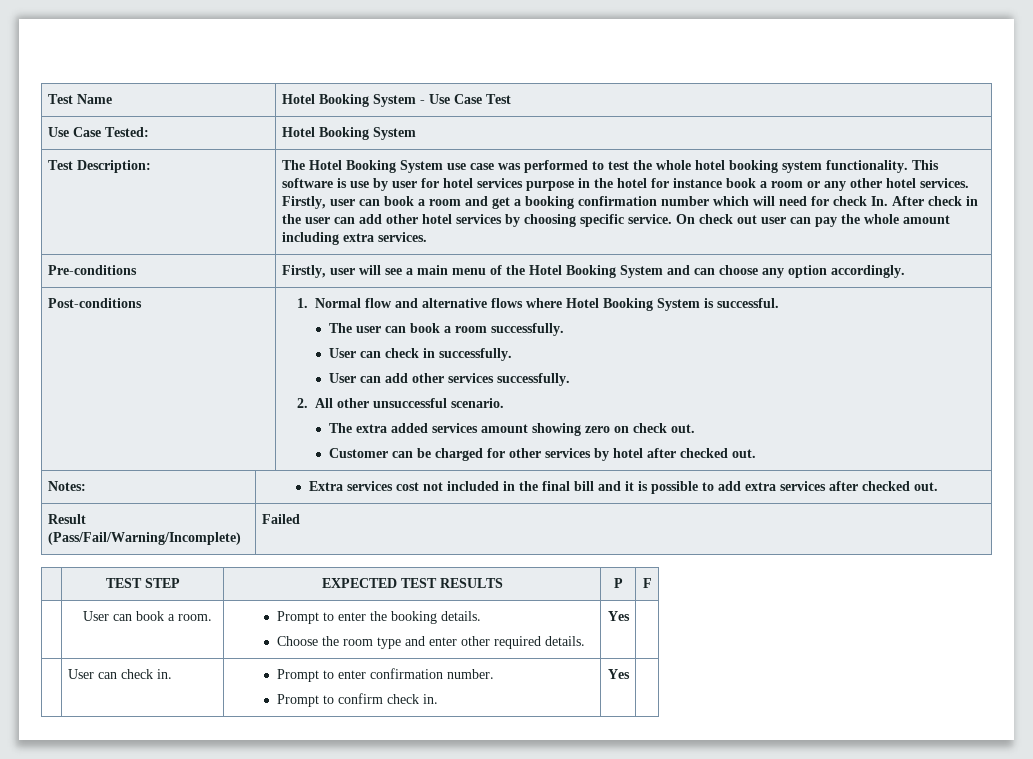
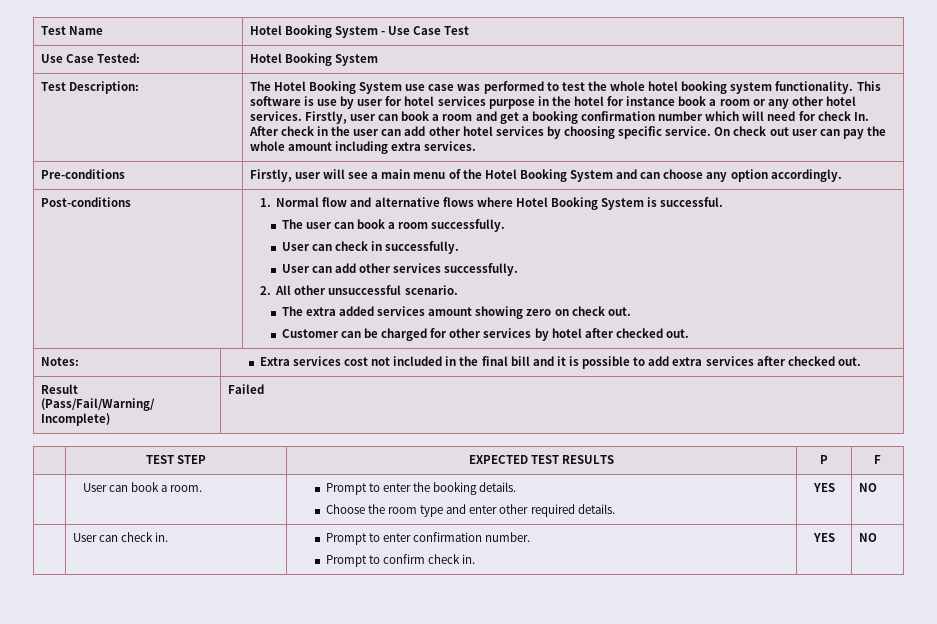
[607,611,630,621] Yes | -> [812,483,835,492] [858,483,877,492] YES | NO
[607,669,630,679] Yes | -> [812,533,835,542] [858,533,877,542] YES | NO

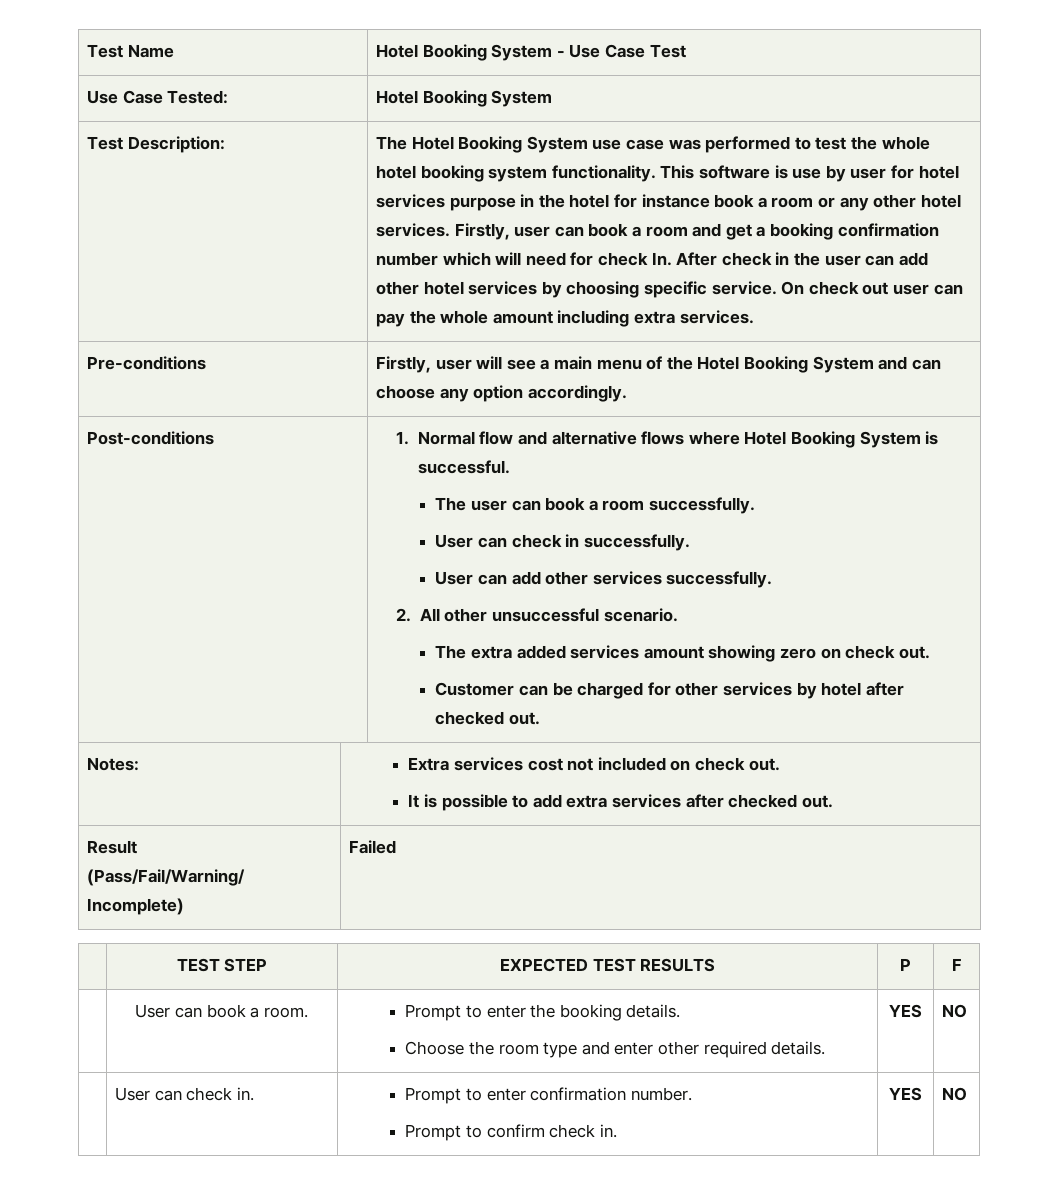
[445,356,566,366] in the final bill and it -> [670,757,780,771] [408,794,420,808] on check out. // It

